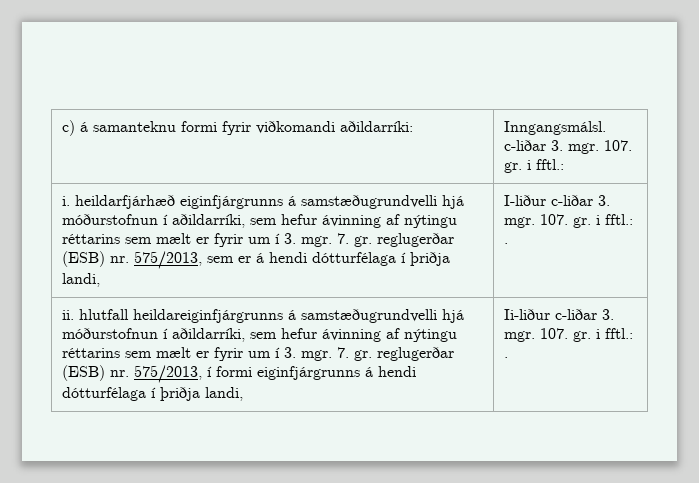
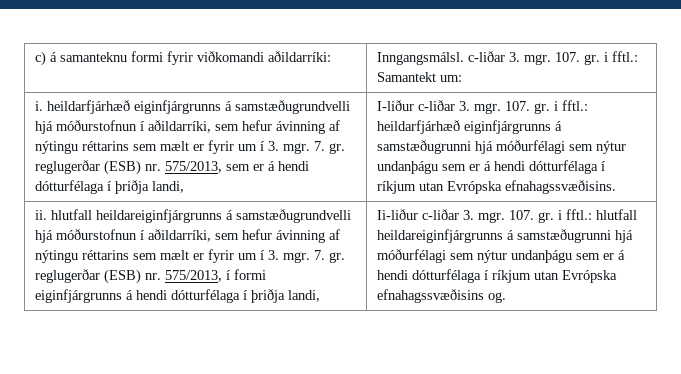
(565, 164) none -> [376,72,462,82] Samantekt um:
[504,243,509,244] . -> [376,120,562,134] [376,140,626,154] [376,160,605,174] [376,180,616,194] heildarfjárhæð eiginfjárgrunns á samstæðugrunni hjá móðurfélagi sem nýtur undanþágu sem er á hendi dótturfélaga í ríkjum utan Evrópska efnahagssvæðisins.
[504,357,509,358] . -> [595,209,637,220] [376,229,633,243] [376,249,625,263] [376,269,617,283] [376,289,506,303] hlutfall heildareiginfjárgrunns á samstæðugrunni hjá móðurfélagi sem nýtur undanþágu sem er á hendi dótturfélaga í ríkjum utan Evrópska efnahagssvæðisins og.

